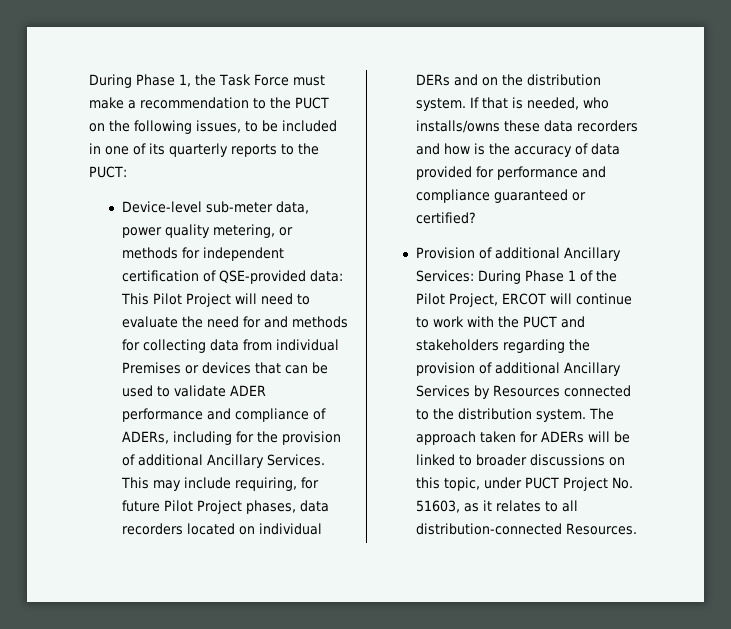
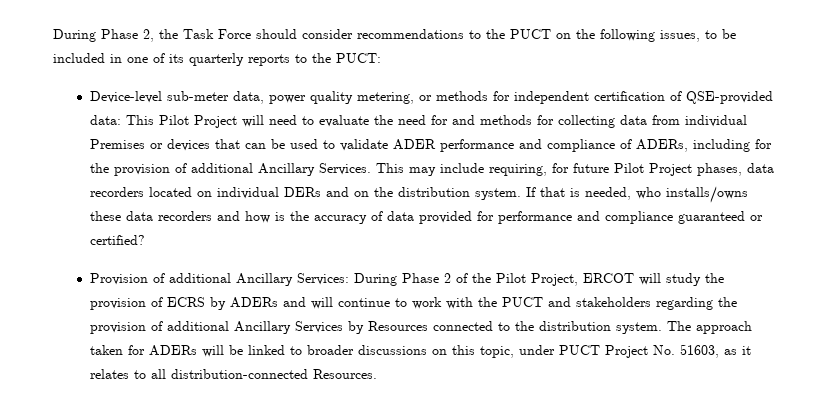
[89,74,191,88] During Phase 1, -> [53,29,154,42] During Phase 2,
[292,75,325,86] [89,97,249,109] must make a recommendation -> [256,29,464,39] should consider recommendations
[567,270,576,281] 1 -> [443,273,451,283] 2
(572, 298) none -> [665,273,724,286] [89,297,333,310] study the provision of ECRS by ADERs and will

